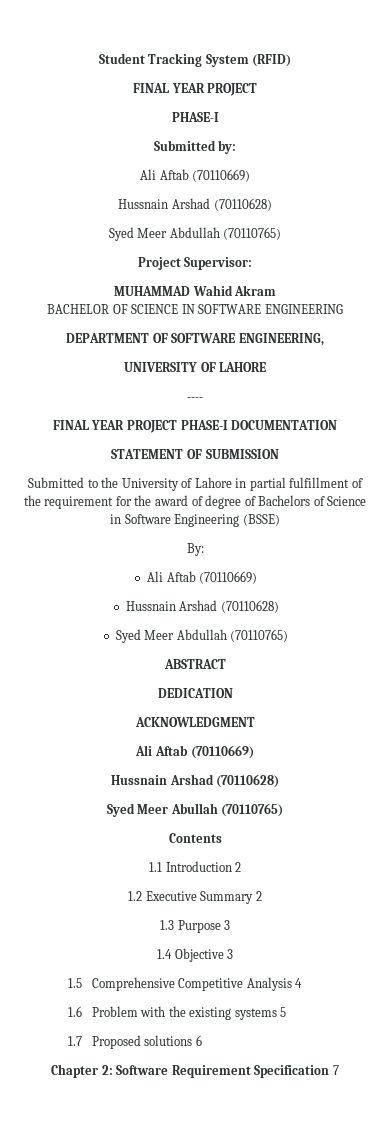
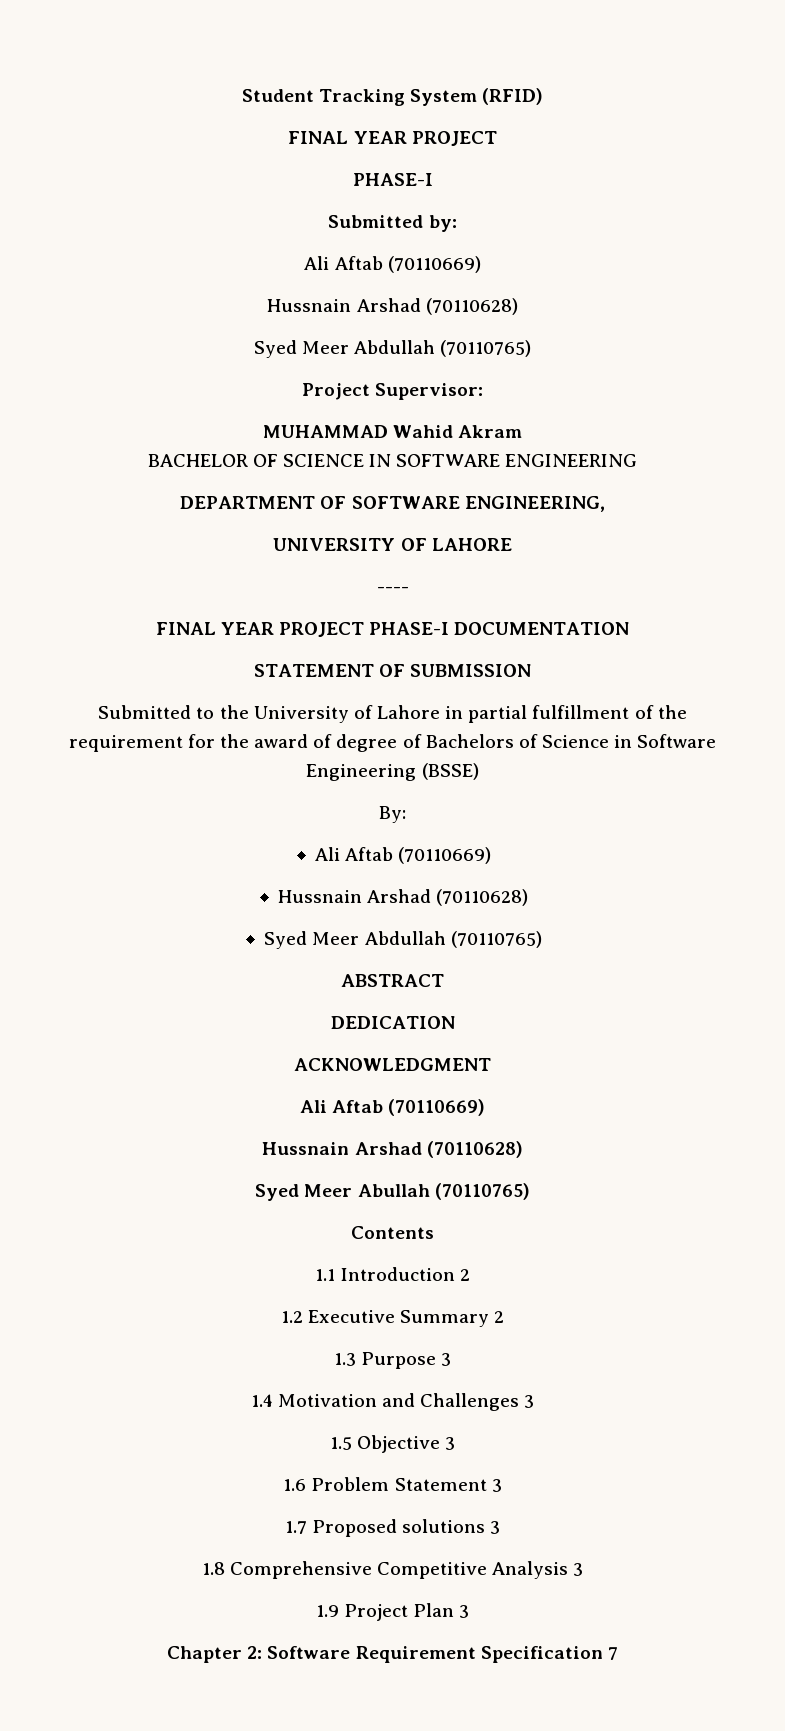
[174,948,234,962] [68,977,303,991] [68,1006,287,1020] [68,1035,202,1049] Objective 3 // 1.5 Comprehensive Competitive Analysis 4 // 1.6 Problem with the existing systems 5 // 1.7 Proposed solutions 6 -> [277,1393,535,1411] [329,1435,456,1453] [283,1477,502,1492] [284,1519,501,1537] [201,1561,584,1579] [315,1603,470,1621] Motivation and Challenges 3 // 1.5 Objective 3 // 1.6 Problem Statement 3 // 1.7 Proposed solutions 3 // 1.8 Comprehensive Competitive Analysis 3 // 1.9 Project Plan 3

